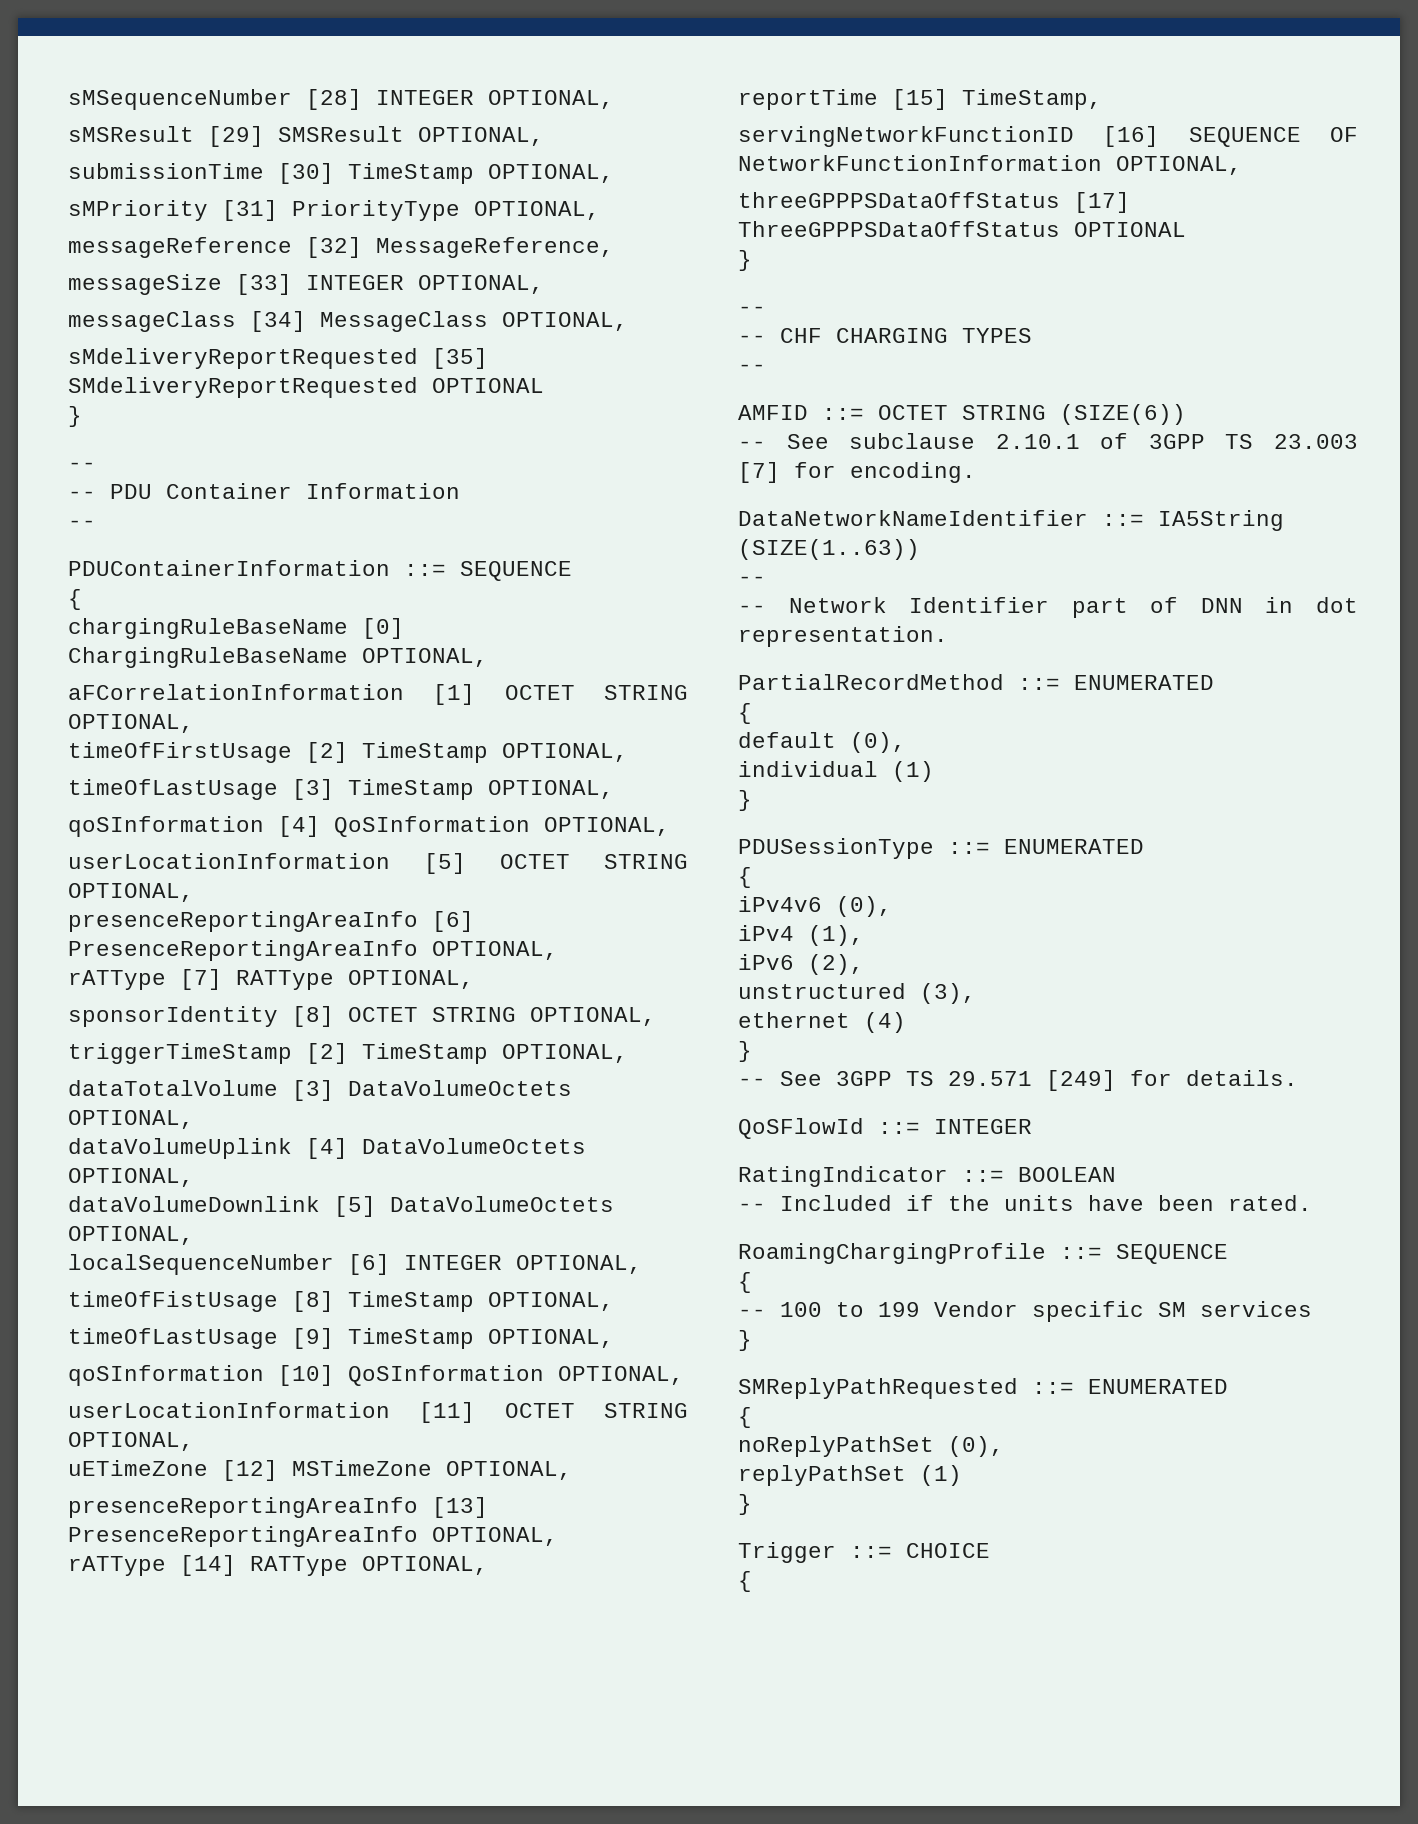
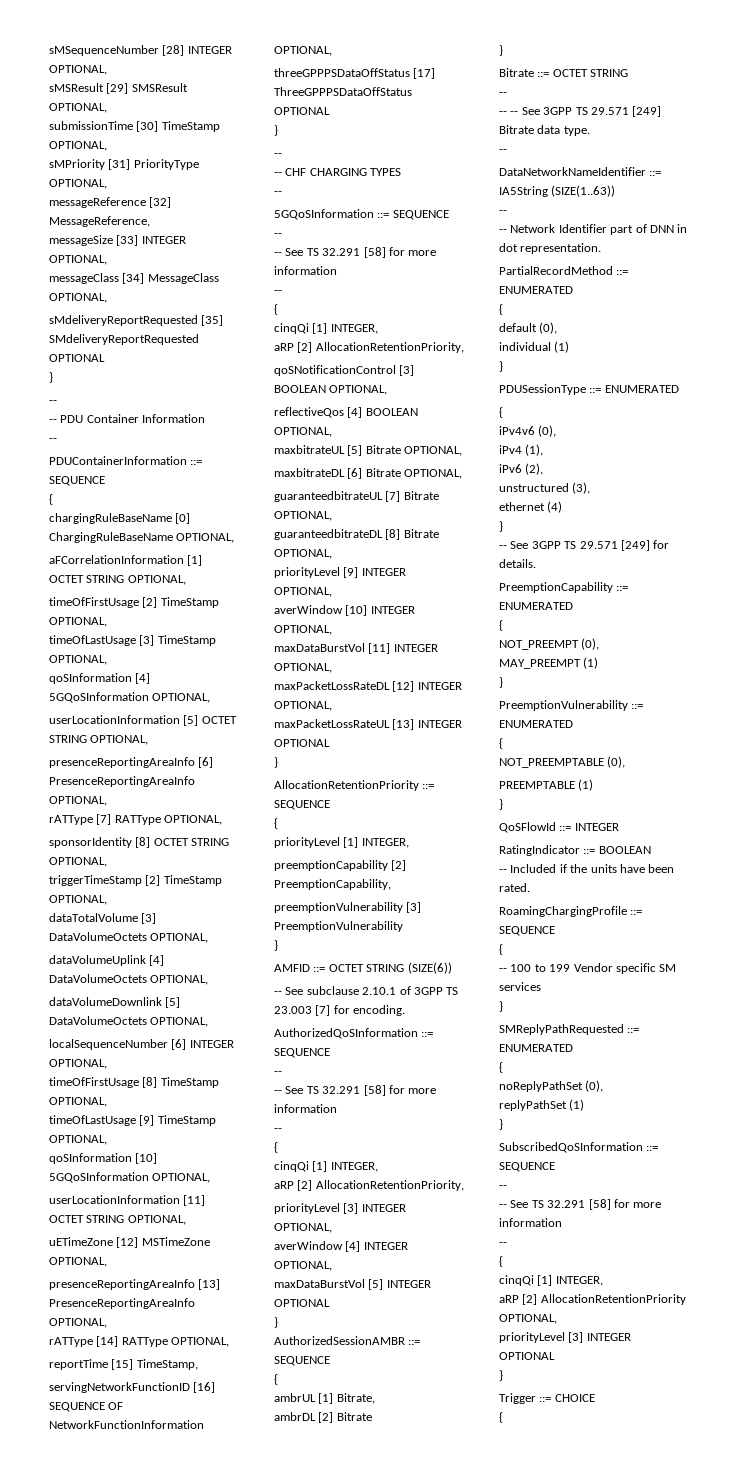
[334,816,530,837] QoSInformation -> [49,692,149,703] 5GQoSInformation
[68,1291,278,1312] timeOfFistUsage -> [49,1077,139,1088] timeOfFirstUsage
[348,1365,544,1386] QoSInformation -> [49,1172,149,1183] 5GQoSInformation
(766, 368) none -> [274,209,449,220] [274,233,282,237] [274,247,437,258] [274,266,337,275] [274,290,282,294] [274,304,278,315] [274,323,378,334] [274,342,464,353] [274,365,415,376] [274,385,388,395] [274,407,418,418] [274,427,332,437] [274,445,463,456] [274,468,463,479] [274,491,439,502] [274,511,332,521] [274,529,439,540] [274,549,332,559] [274,567,406,578] [274,587,332,597] [274,605,415,616] [274,625,332,635] [274,643,438,654] [274,663,332,673] [274,681,462,692] [274,701,332,711] [274,719,462,730] [274,739,330,747] [274,757,278,768] [274,780,435,791] [274,800,330,810] [274,818,278,829] [274,837,409,848] [274,860,407,871] [274,879,391,890] [274,902,422,913] [274,921,403,932] [274,940,278,951] // 5GQoSInformation ::= SEQUENCE // -- // -- See TS 32.291 [58] for more information // -- // { // cinqQi [1] INTEGER, // aRP [2] AllocationRetentionPriority, // qoSNotificationControl [3] BOOLEAN OPTIONAL, // reflectiveQos [4] BOOLEAN OPTIONAL, // maxbitrateUL [5] Bitrate OPTIONAL, // maxbitrateDL [6] Bitrate OPTIONAL, // guaranteedbitrateUL [7] Bitrate OPTIONAL, // guaranteedbitrateDL [8] Bitrate OPTIONAL, // priorityLevel [9] INTEGER OPTIONAL, // averWindow [10] INTEGER OPTIONAL, // maxDataBurstVol [11] INTEGER OPTIONAL, // maxPacketLossRateDL [12] INTEGER OPTIONAL, // maxPacketLossRateUL [13] INTEGER OPTIONAL // } // AllocationRetentionPriority ::= SEQUENCE // { // priorityLevel [1] INTEGER, // preemptionCapability [2] PreemptionCapability, // preemptionVulnerability [3] PreemptionVulnerability // }
(976, 472) none -> [274,1028,434,1039] [274,1048,330,1058] [274,1071,282,1075] [274,1085,437,1096] [274,1104,337,1113] [274,1128,282,1132] [274,1142,278,1153] [274,1161,378,1172] [274,1180,464,1191] [274,1203,406,1214] [274,1223,332,1233] [274,1241,408,1252] [274,1261,332,1271] [274,1279,431,1290] [274,1299,330,1307] [274,1317,278,1328] [274,1336,421,1345] [274,1356,330,1366] [274,1374,278,1385] [274,1393,375,1404] [274,1412,372,1423] [499,45,503,56] [499,68,629,77] [499,92,507,96] [499,106,662,117] [499,125,590,136] [499,149,507,153] // AuthorizedQoSInformation ::= SEQUENCE // -- // -- See TS 32.291 [58] for more information // -- // { // cinqQi [1] INTEGER, // aRP [2] AllocationRetentionPriority, // priorityLevel [3] INTEGER OPTIONAL, // averWindow [4] INTEGER OPTIONAL, // maxDataBurstVol [5] INTEGER OPTIONAL // } // AuthorizedSessionAMBR ::= SEQUENCE // { // ambrUL [1] Bitrate, // ambrDL [2] Bitrate // } // Bitrate ::= OCTET STRING // -- // -- -- See 3GPP TS 29.571 [249] Bitrate data type. // --
(1298, 1078) none -> [499,582,629,593] [499,602,573,610] [499,620,503,631] [499,638,600,650] [499,657,599,669] [499,677,503,688] [499,700,644,711] [499,720,573,728] [499,738,503,749] [499,756,626,768] [499,779,594,791] [499,799,503,810] // PreemptionCapability ::= ENUMERATED // { // NOT_PREEMPT (0), // MAY_PREEMPT (1) // } // PreemptionVulnerability ::= ENUMERATED // { // NOT_PREEMPTABLE (0), // PREEMPTABLE (1) // }
(752, 1504) none -> [499,1142,659,1153] [499,1162,555,1172] [499,1185,507,1189] [499,1199,662,1210] [499,1218,562,1227] [499,1242,507,1246] [499,1256,503,1267] [499,1275,603,1286] [499,1294,686,1305] [499,1314,557,1324] [499,1332,631,1343] [499,1352,555,1360] [499,1370,503,1381] // SubscribedQoSInformation ::= SEQUENCE // -- // -- See TS 32.291 [58] for more information // -- // { // cinqQi [1] INTEGER, // aRP [2] AllocationRetentionPriority OPTIONAL, // priorityLevel [3] INTEGER OPTIONAL // }

